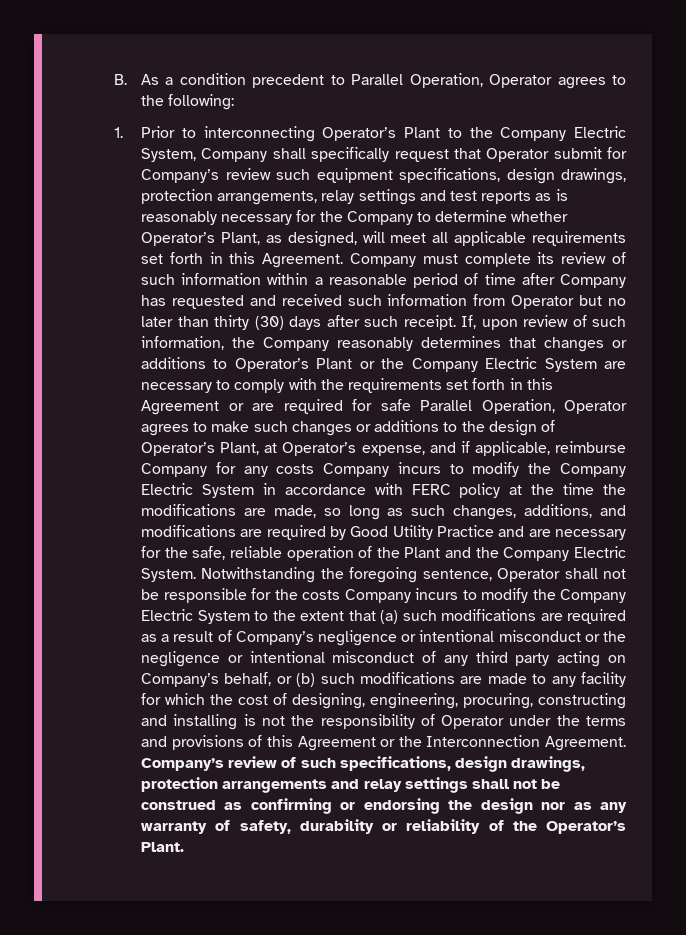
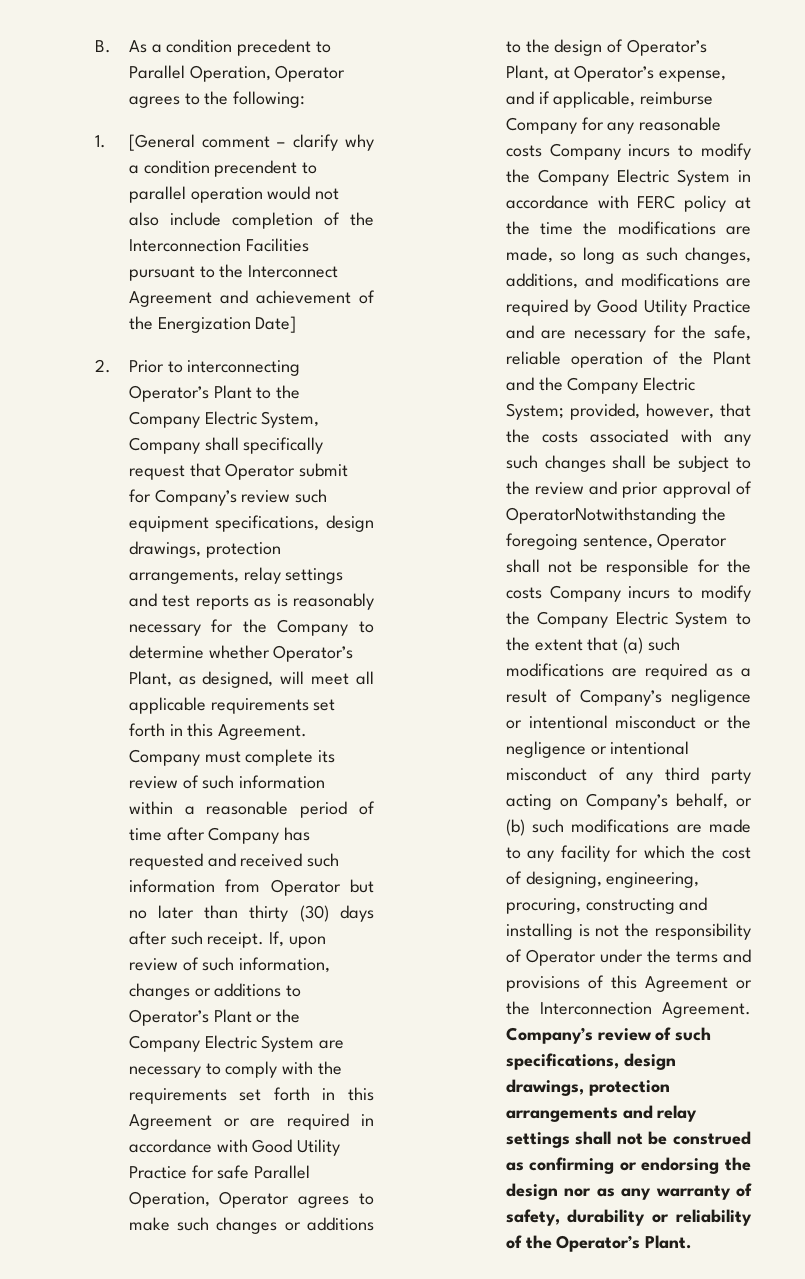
(124, 132) none -> [128,134,374,151] [128,160,318,177] [128,186,340,203] [128,212,374,229] [128,238,309,252] [128,264,339,281] [128,290,376,307] [128,316,297,333] [95,359,112,373] [General comment – clarify why a condition precendent to parallel operation would not also include completion of the Interconnection Facilities pursuant to the Interconnect Agreement and achievement of the Energization Date] // 2.
[232,336,537,351] the Company reasonably determines that -> (331, 965) none
(343, 406) none -> [361,1114,374,1126] [128,1139,341,1156] [128,1166,187,1179] in accordance with Good Utility Practice
(268, 471) none -> [639,117,722,131] reasonable
[141,567,316,583] System. Notwithstanding -> [505,403,751,420] [505,429,751,446] [505,455,751,472] [505,481,752,498] [505,507,697,524] System; provided, however, that the costs associated with any such changes shall be subject to the review and prior approval of OperatorNotwithstanding

